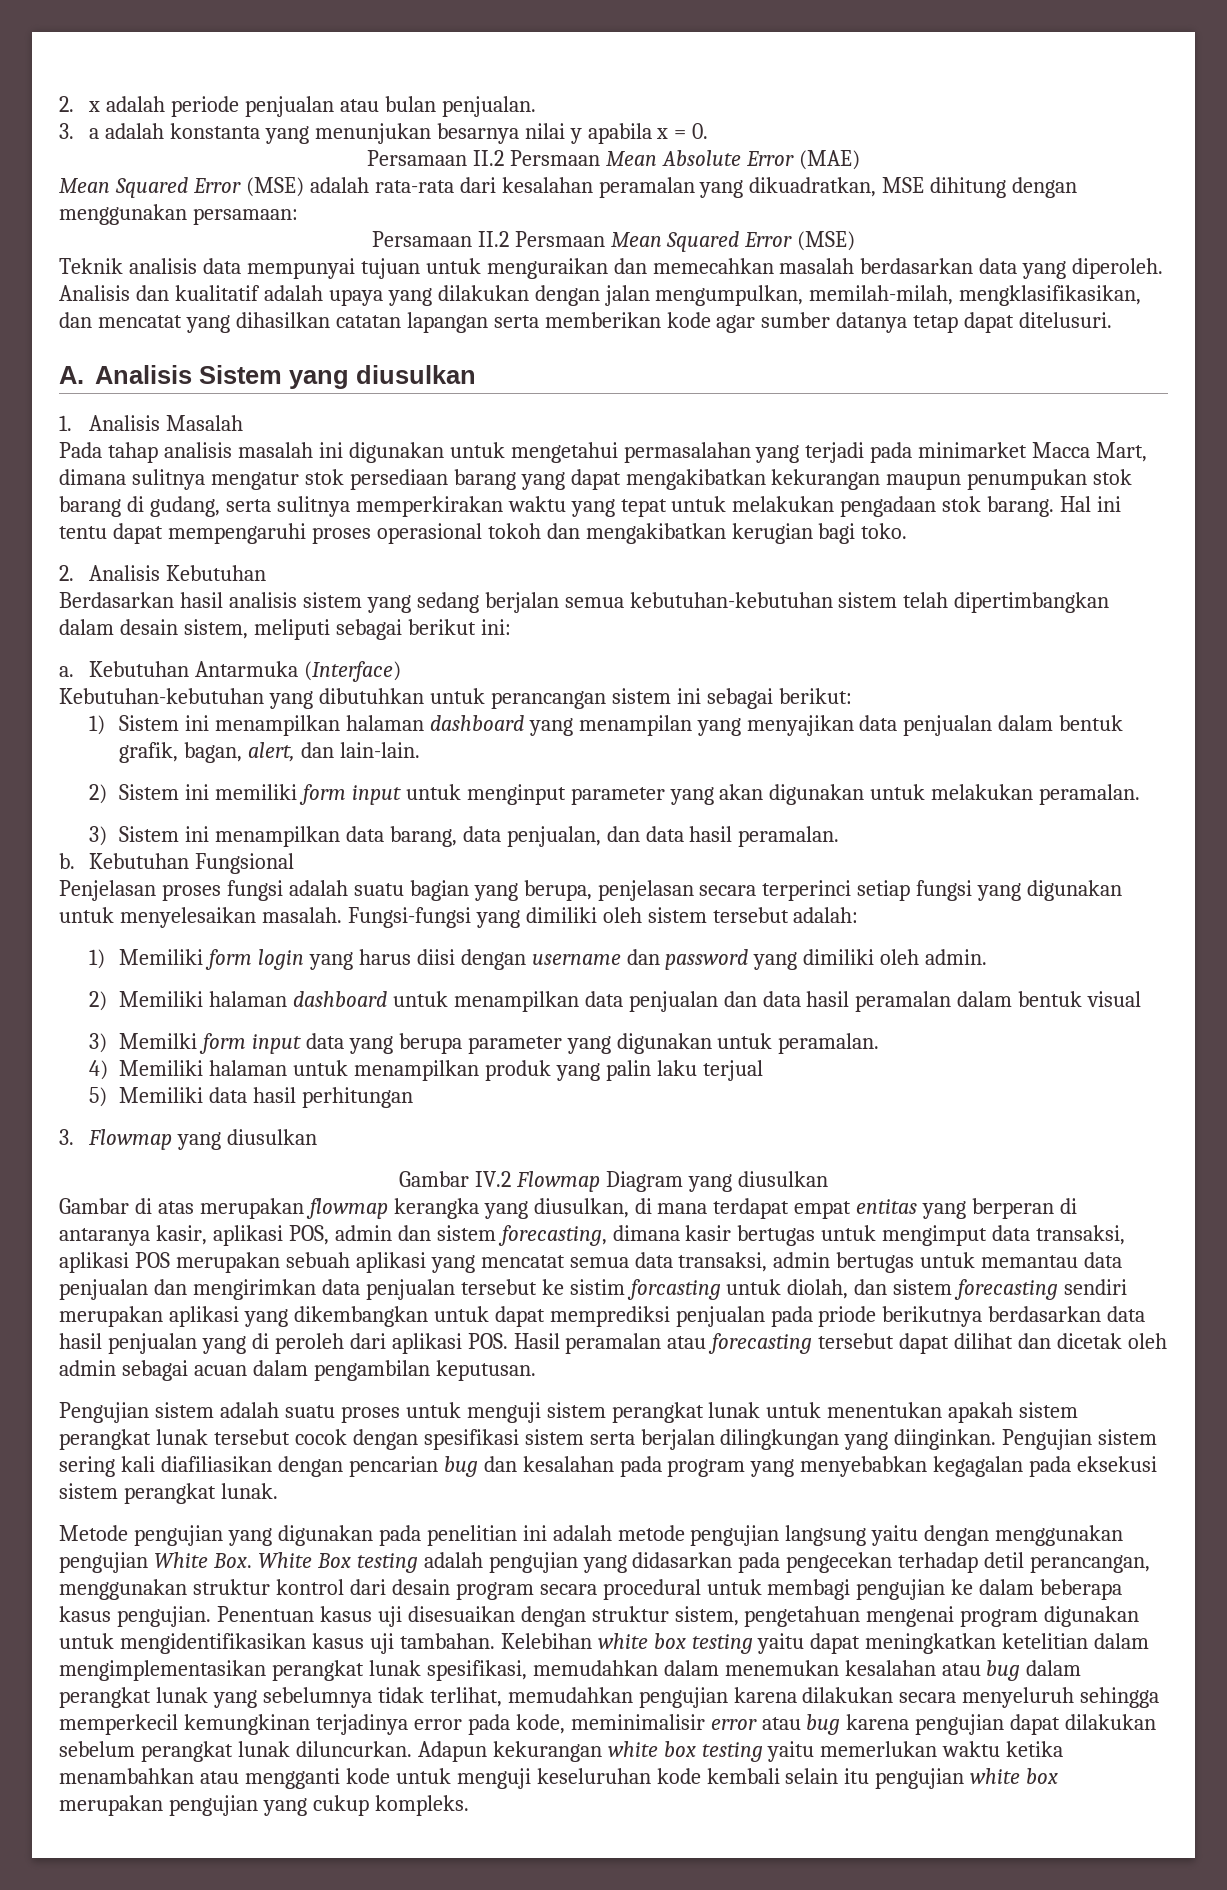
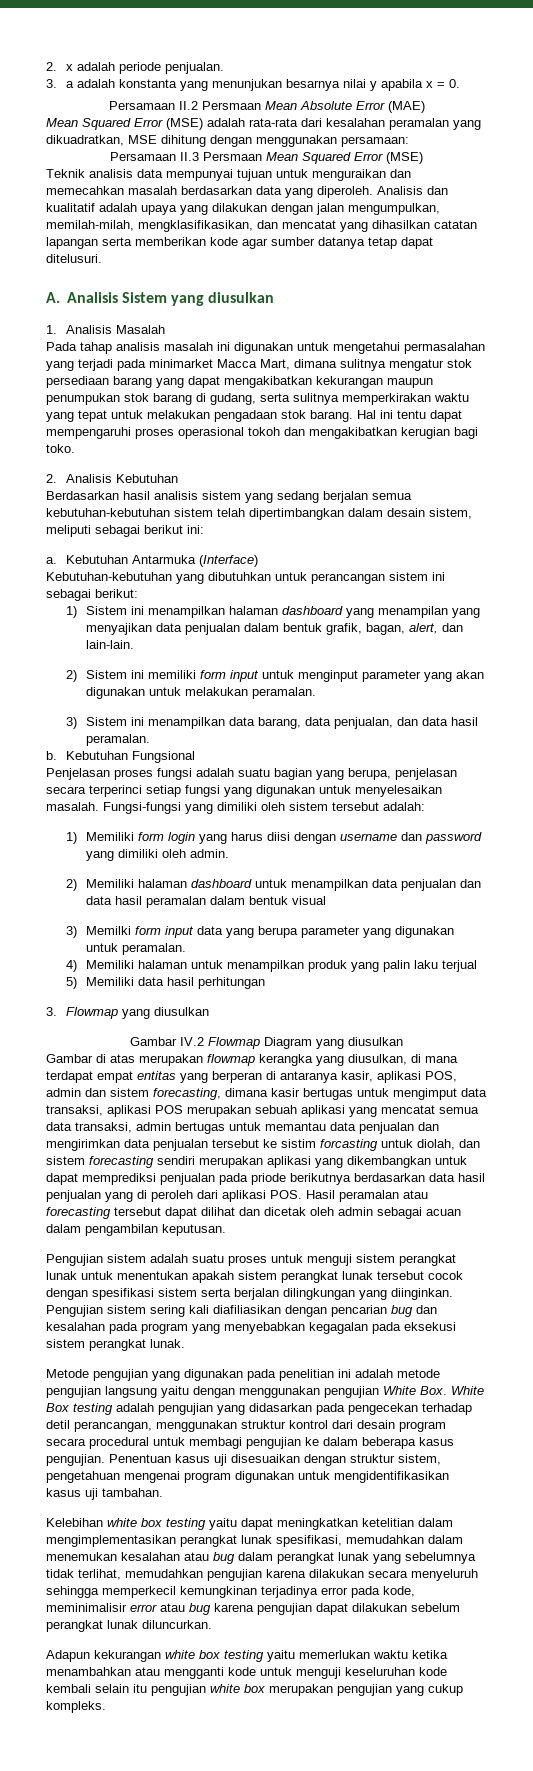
[244,96,436,117] penjualan atau bulan -> (161, 68) none
[477,231,509,247] II.2 -> [180,152,199,161] II.3
(495, 1641) none -> (163, 1492) //
(412, 1749) none -> (212, 1624) //

